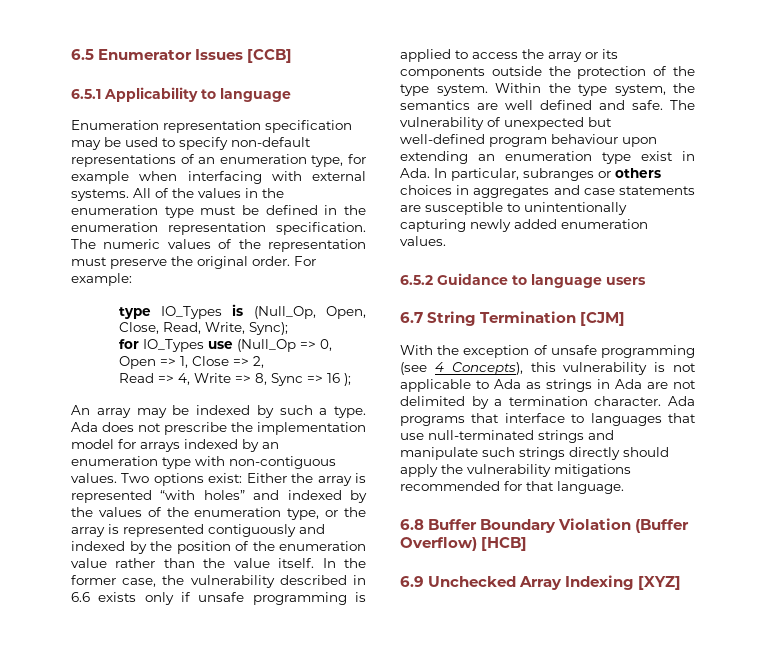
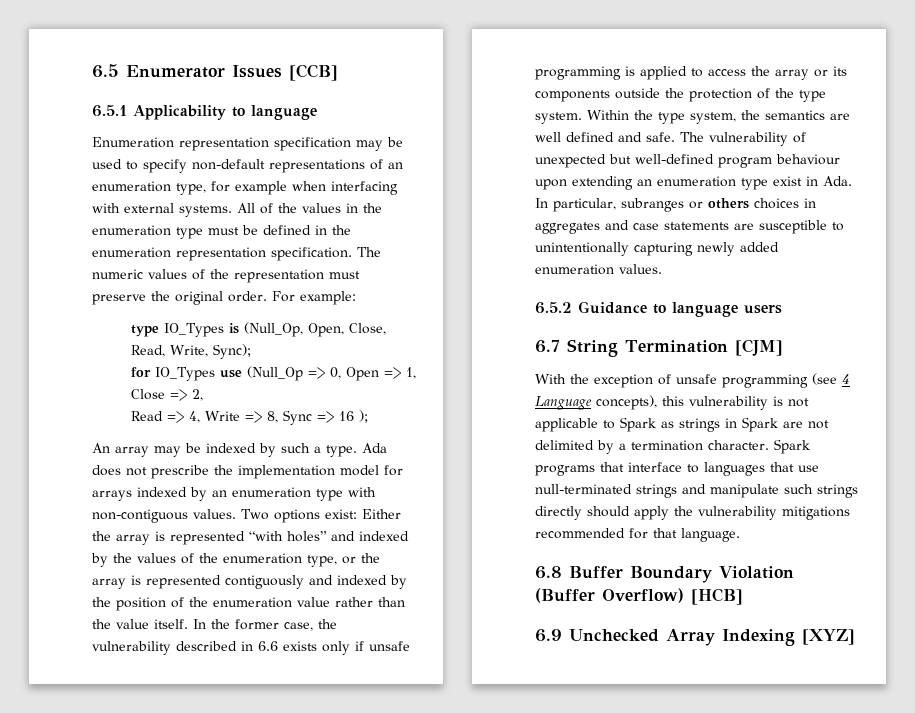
[451,362,523,375] Concepts), -> [535,395,657,410] Language concepts),
[494,379,521,389] Ada -> [620,417,656,432] Spark
[615,379,642,389] Ada -> [742,417,778,432] Spark
[668,396,695,406] Ada -> [774,439,810,454] Spark

